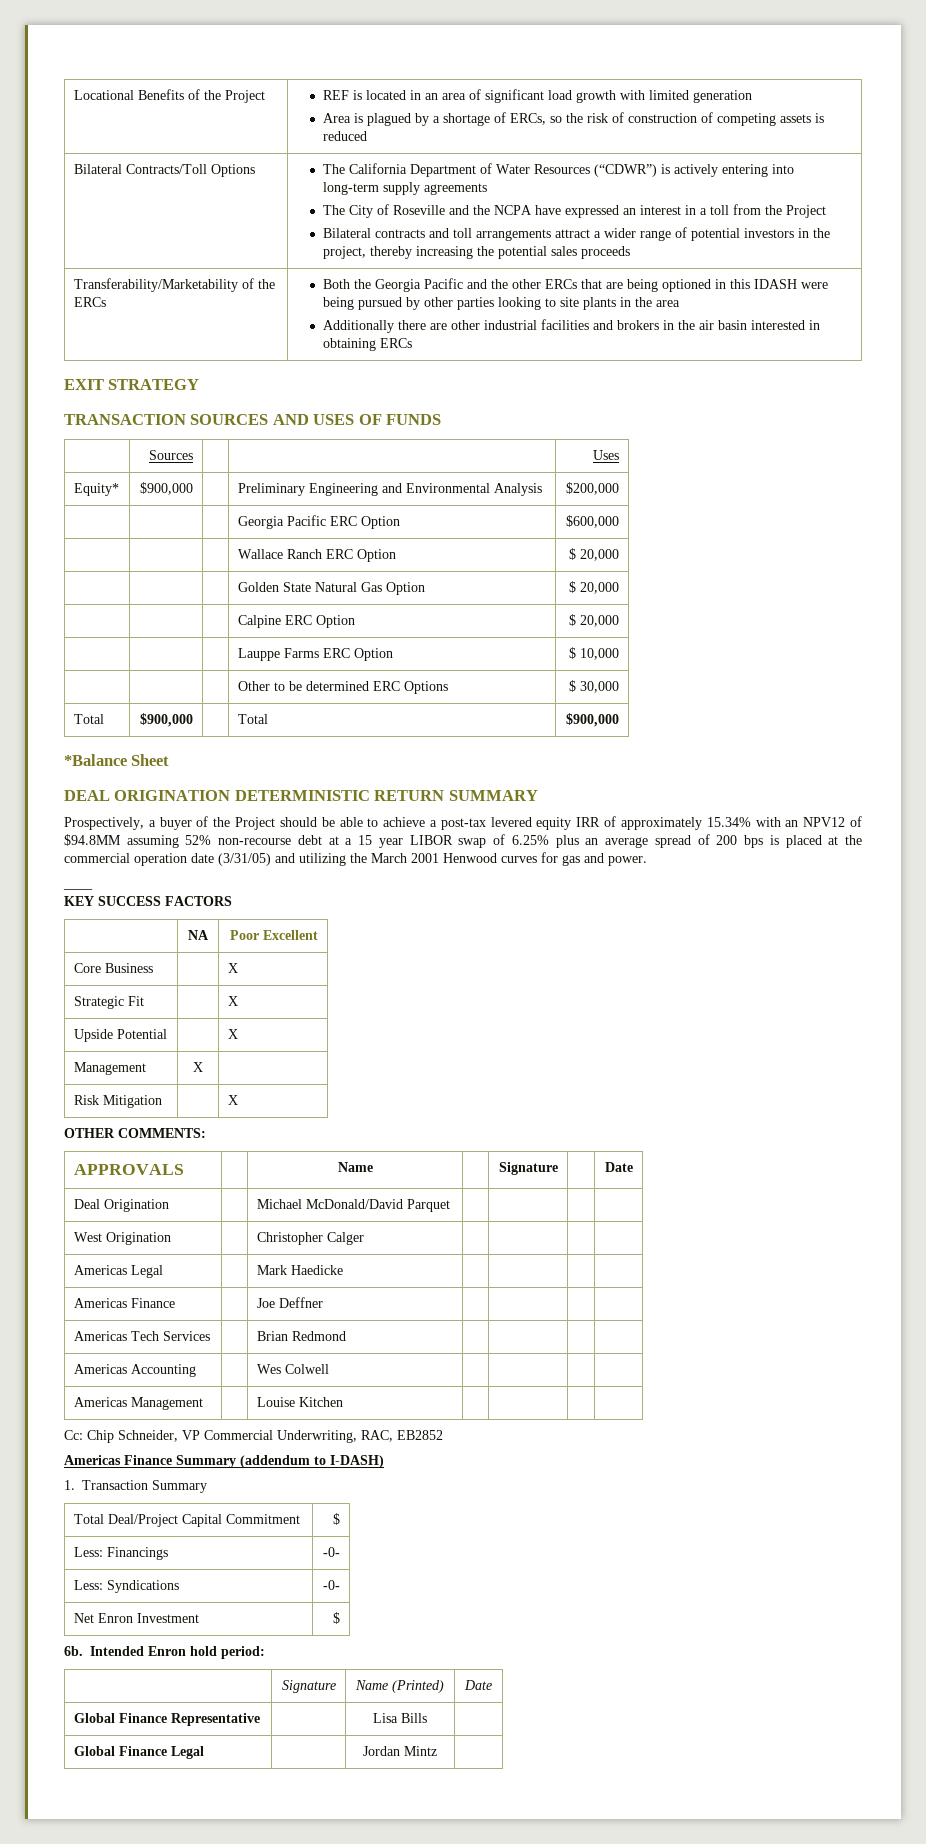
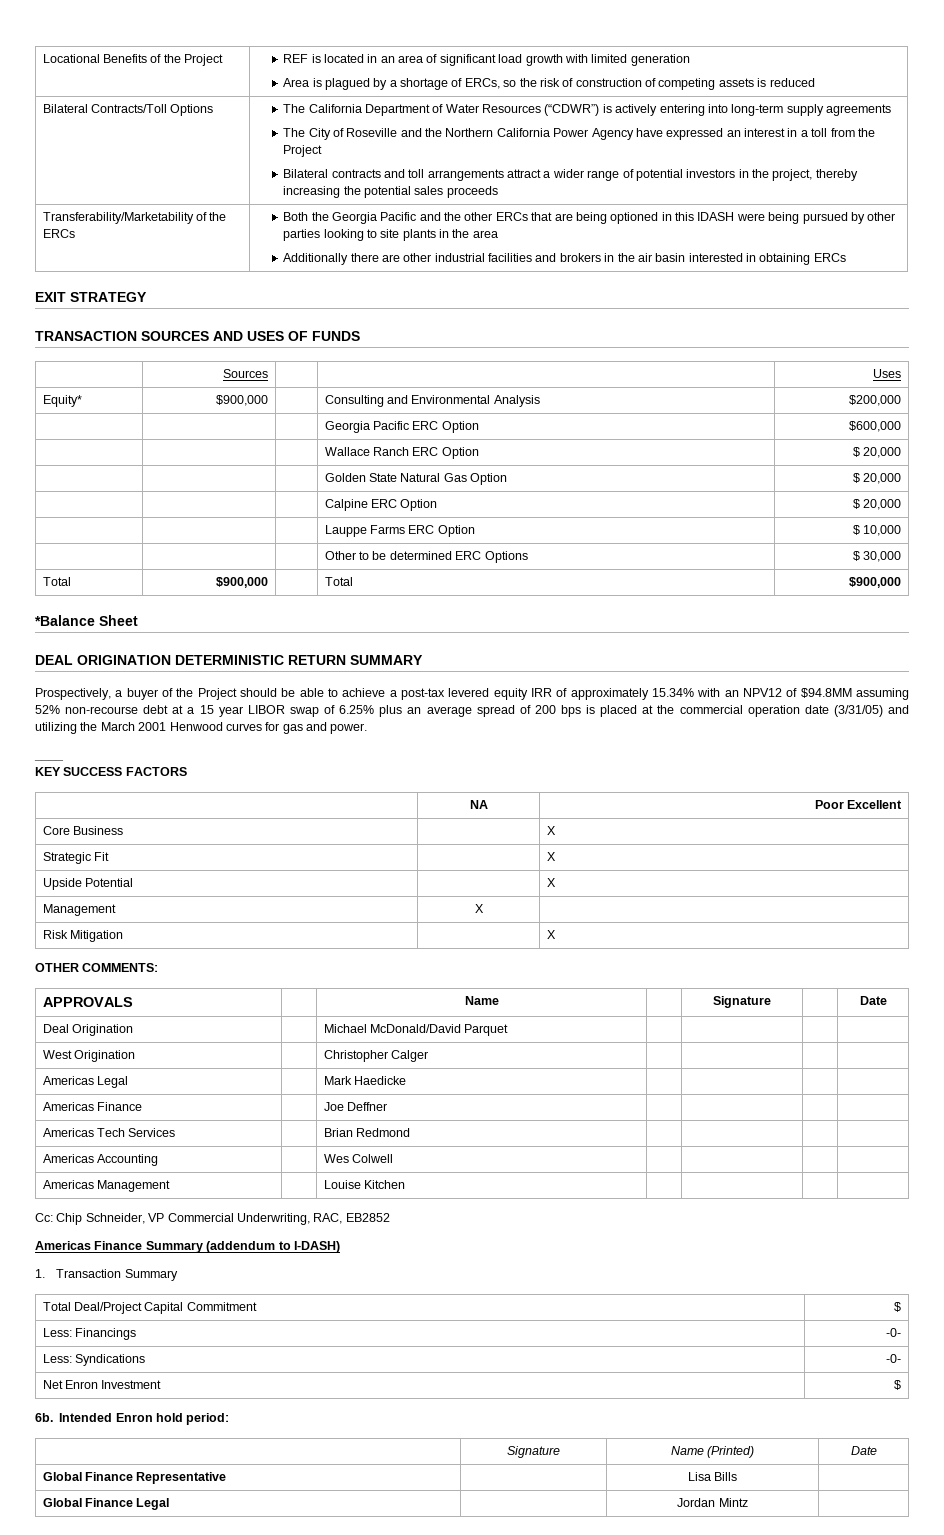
[493,205,532,215] NCPA -> [445,128,634,140] Northern California Power Agency
[237,483,378,496] Preliminary Engineering -> [324,395,384,407] Consulting

